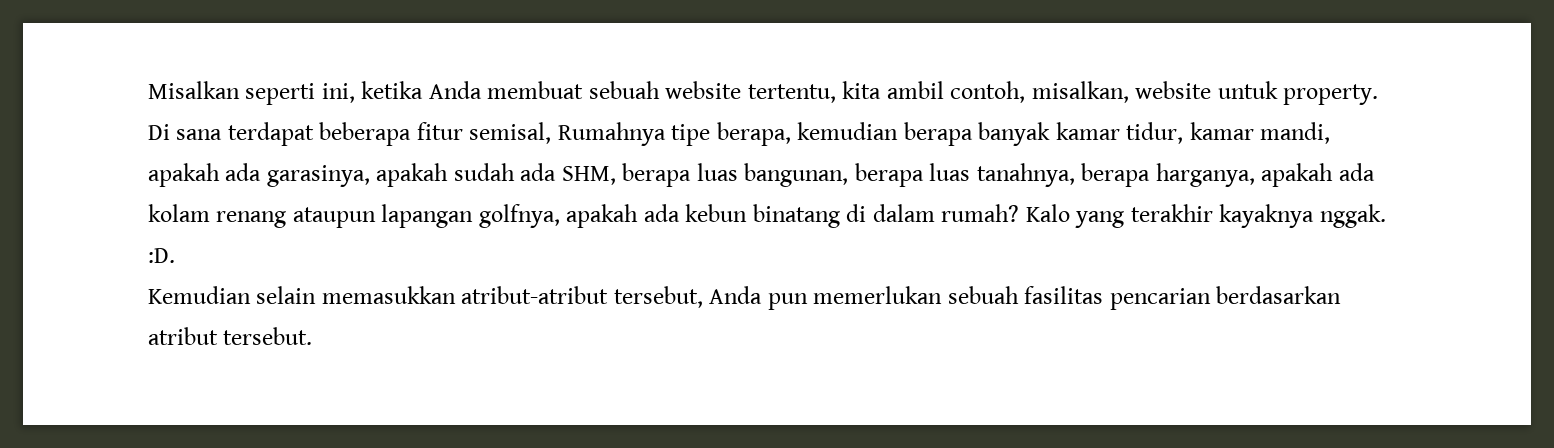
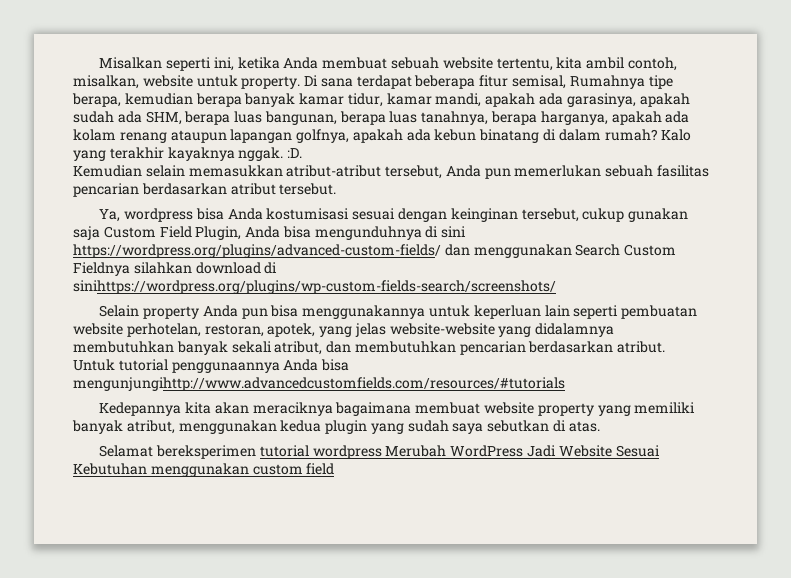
(313, 336) none -> [99,208,689,222] [73,226,467,240] [73,244,677,258] [73,262,278,276] [73,280,556,294] [99,305,698,319] [73,323,615,337] [73,341,666,355] [73,359,350,373] [73,377,565,391] [99,402,696,416] [72,420,600,434] [99,445,660,459] [73,463,335,477] // Ya, wordpress bisa Anda kostumisasi sesuai dengan keinginan tersebut, cukup gunakan saja Custom Field Plugin, Anda bisa mengunduhnya di sini https://wordpress.org/plugins/advanced-custom-fields/ dan menggunakan Search Custom Fieldnya silahkan download di sinihttps://wordpress.org/plugins/wp-custom-fields-search/screenshots/ // Selain property Anda pun bisa menggunakannya untuk keperluan lain seperti pembuatan website perhotelan, restoran, apotek, yang jelas website-website yang didalamnya membutuhkan banyak sekali atribut, dan membutuhkan pencarian berdasarkan atribut. // Untuk tutorial penggunaannya Anda bisa mengunjungihttp://www.advancedcustomfields.com/resources/#tutorials // Kedepannya kita akan meraciknya bagaimana membuat website property yang memiliki banyak atribut, menggunakan kedua plugin yang sudah saya sebutkan di atas. // Selamat bereksperimen tutorial wordpress Merubah WordPress Jadi Website Sesuai Kebutuhan menggunakan custom field

